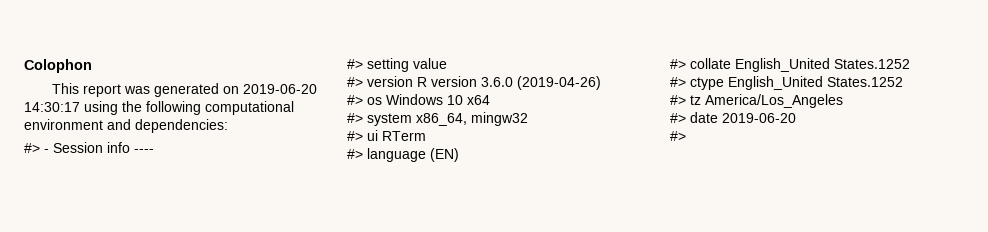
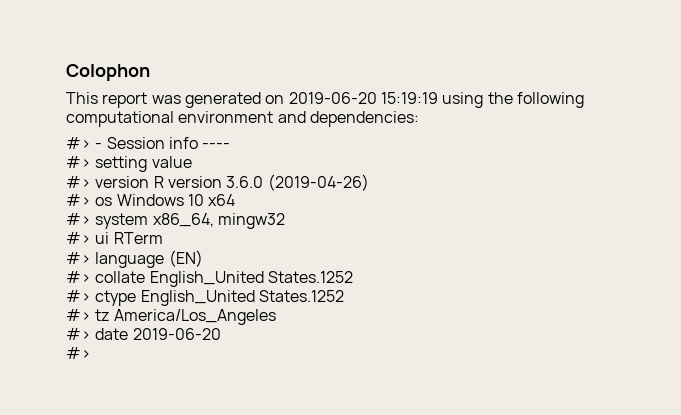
[24,102,80,112] 14:30:17 -> [380,92,438,104] 15:19:19

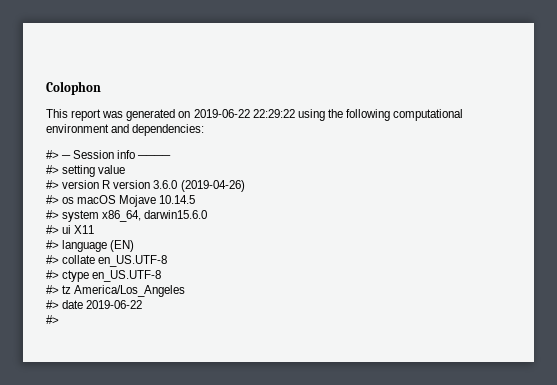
[288,92,438,104] 2019-06-20 15:19:19 -> [193,109,295,118] 2019-06-22 22:29:22
[95,143,103,149] - -> [61,155,72,159] ─
[202,143,231,149] ---- -> [137,155,172,159] ────
[116,194,236,206] Windows 10 x64 -> [77,195,196,207] macOS Mojave 10.14.5
[217,213,285,229] mingw32 -> [144,210,208,219] darwin15.6.0
[113,232,163,244] RTerm -> [74,225,95,234] X11
[149,271,353,287] English_United States.1252 -> [98,255,168,267] en_US.UTF-8
[140,290,344,306] English_United States.1252 -> [92,270,162,282] en_US.UTF-8
[132,328,221,340] 2019-06-20 -> [86,300,143,309] 2019-06-22

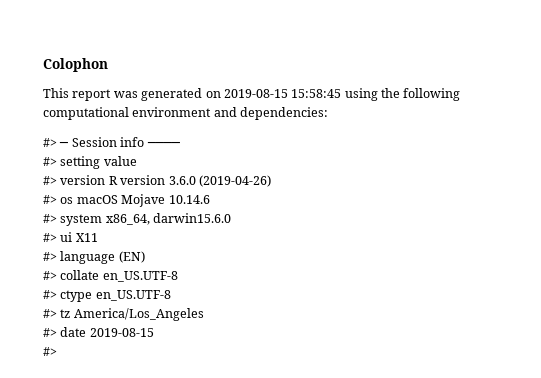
[193,109,295,118] 2019-06-22 22:29:22 -> [223,89,342,98] 2019-08-15 15:58:45
[159,195,196,204] 10.14.5 -> [168,195,210,204] 10.14.6
[86,300,143,309] 2019-06-22 -> [89,328,154,337] 2019-08-15

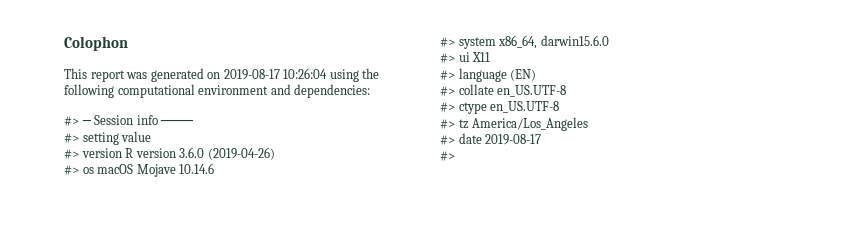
[223,89,342,98] 2019-08-15 15:58:45 -> [223,68,328,80] 2019-08-17 10:26:04
[89,328,154,337] 2019-08-15 -> [485,134,542,145] 2019-08-17

